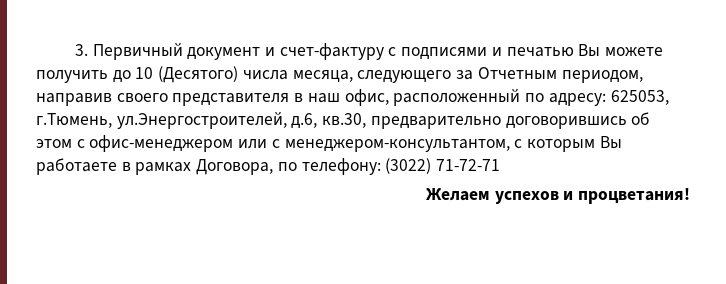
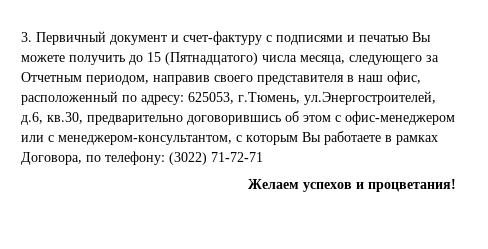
[135,66,239,83] 10 (Десятого) -> [147,52,258,65] 15 (Пятнадцатого)

